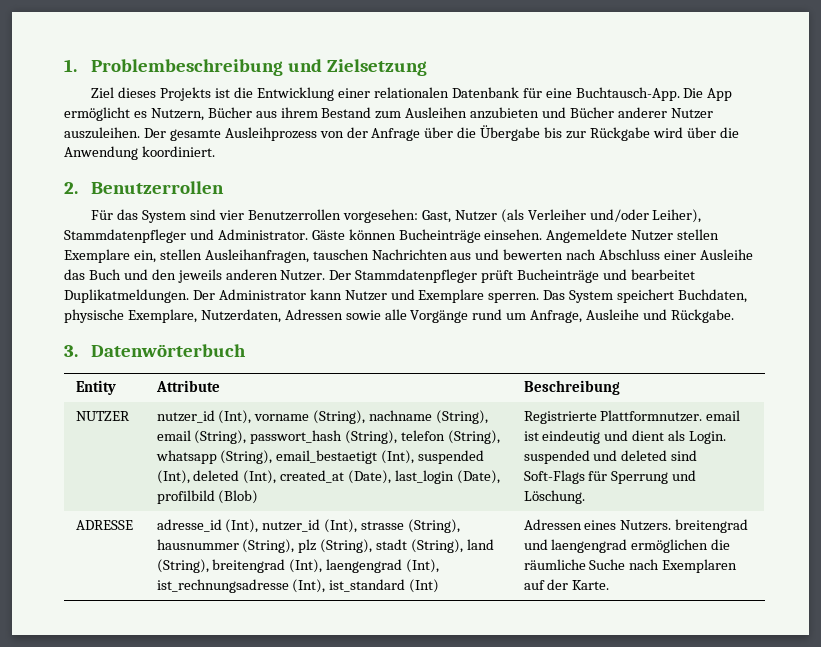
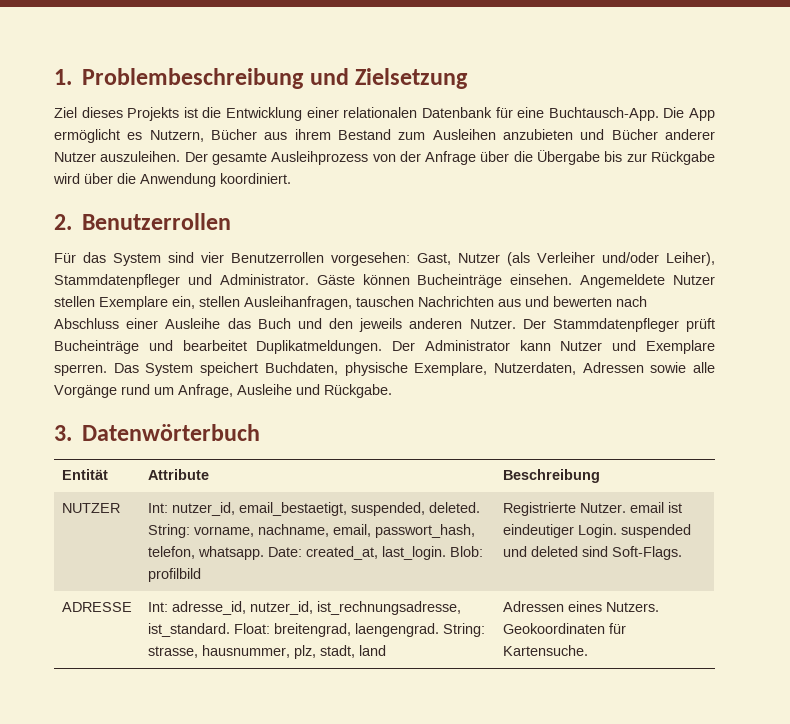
[75,380,116,395] Entity -> [61,469,108,480] Entität
[156,410,489,424] [156,430,501,444] [155,450,485,464] [156,470,501,484] nutzer_id (Int), vorname (String), nachname (String), email (String), passwort_hash (String), telefon (String), whatsapp (String), email_bestaetigt (Int), suspended (Int), deleted (Int), created_at (Date), last_login (Date), -> [147,502,480,516] [147,524,475,538] [147,546,483,560] Int: nutzer_id, email_bestaetigt, suspended, deleted. String: vorname, nachname, email, passwort_hash, telefon, whatsapp. Date: created_at, last_login. Blob:
[218,490,259,504] (Blob) -> (201, 575) none
[600,410,703,422] Plattformnutzer. -> [579,503,626,513] Nutzer.
[542,430,686,444] eindeutig und dient als -> [502,524,574,538] eindeutiger
[523,470,697,484] [523,490,585,504] [75,520,133,530] [156,519,461,533] [156,539,495,553] [156,559,440,573] [156,579,440,593] [523,519,749,533] [523,539,731,553] [523,559,738,573] [523,579,610,590] Soft-Flags für Sperrung und Löschung. // ADRESSE | adresse_id (Int), nutzer_id (Int), strasse (String), hausnummer (String), plz (String), stadt (String), land (String), breitengrad (Int), laengengrad (Int), ist_rechnungsadresse (Int), ist_standard (Int) | Adressen eines Nutzers. breitengrad und laengengrad ermöglichen die räumliche Suche nach Exemplaren auf der Karte. -> [611,546,682,560] [61,602,132,612] [147,601,461,615] [147,623,485,637] [147,645,386,659] [502,601,659,612] [502,623,626,634] [502,645,588,656] Soft-Flags. // ADRESSE | Int: adresse_id, nutzer_id, ist_rechnungsadresse, ist_standard. Float: breitengrad, laengengrad. String: strasse, hausnummer, plz, stadt, land | Adressen eines Nutzers. Geokoordinaten für Kartensuche.

